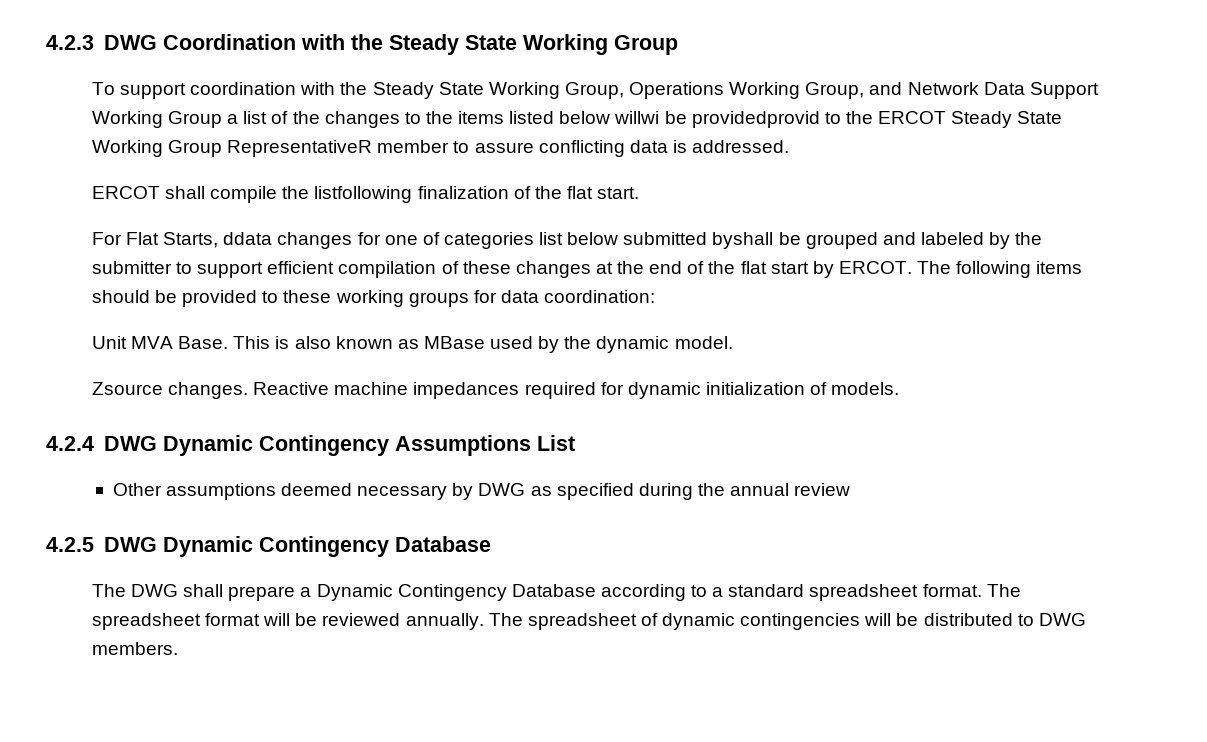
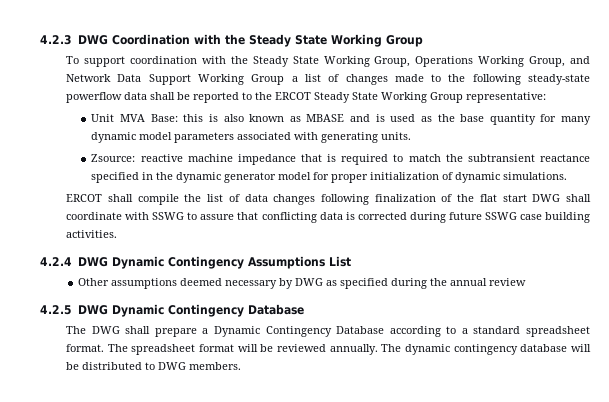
[292,111,820,128] the changes to the items listed below willwi be providedprovid -> [345,74,590,85] [66,92,240,103] changes made to the following steady-state powerflow data shall be reported
[227,140,790,157] [91,186,640,203] [91,232,1043,249] [91,261,1083,278] [91,290,656,307] [91,336,733,353] [91,382,900,399] RepresentativeR member to assure conflicting data is addressed. // ERCOT shall compile the listfollowing finalization of the flat start. // For Flat Starts, ddata changes for one of categories list below submitted byshall be grouped and labeled by the submitter to support efficient compilation of these changes at the end of the flat start by ERCOT. The following items should be provided to these working groups for data coordination: // Unit MVA Base. This is also known as MBase used by the dynamic model. // Zsource changes. Reactive machine impedances required for dynamic initialization of models. -> [466,92,547,103] [91,114,591,125] [91,132,412,143] [91,154,590,165] [91,172,568,183] [66,194,591,205] [66,212,590,223] [66,230,118,238] representative: // Unit MVA Base: this is also known as MBASE and is used as the base quantity for many dynamic model parameters associated with generating units. // Zsource: reactive machine impedance that is required to match the subtransient reactance specified in the dynamic generator model for proper initialization of dynamic simulations. // ERCOT shall compile the list of data changes following finalization of the flat start DWG shall coordinate with SSWG to assure that conflicting data is corrected during future SSWG case building activities.
[527,613,861,630] spreadsheet of dynamic contingencies -> [405,344,568,355] dynamic contingency database

